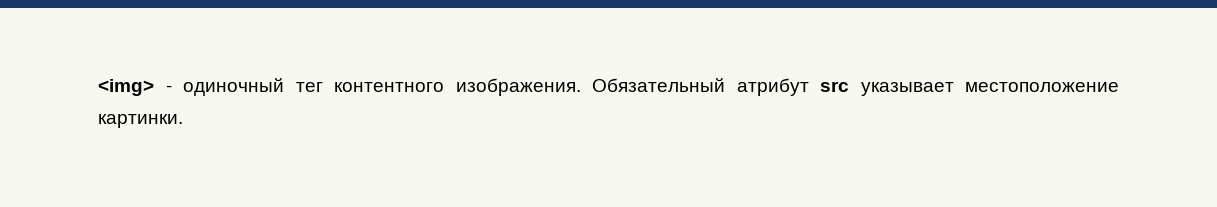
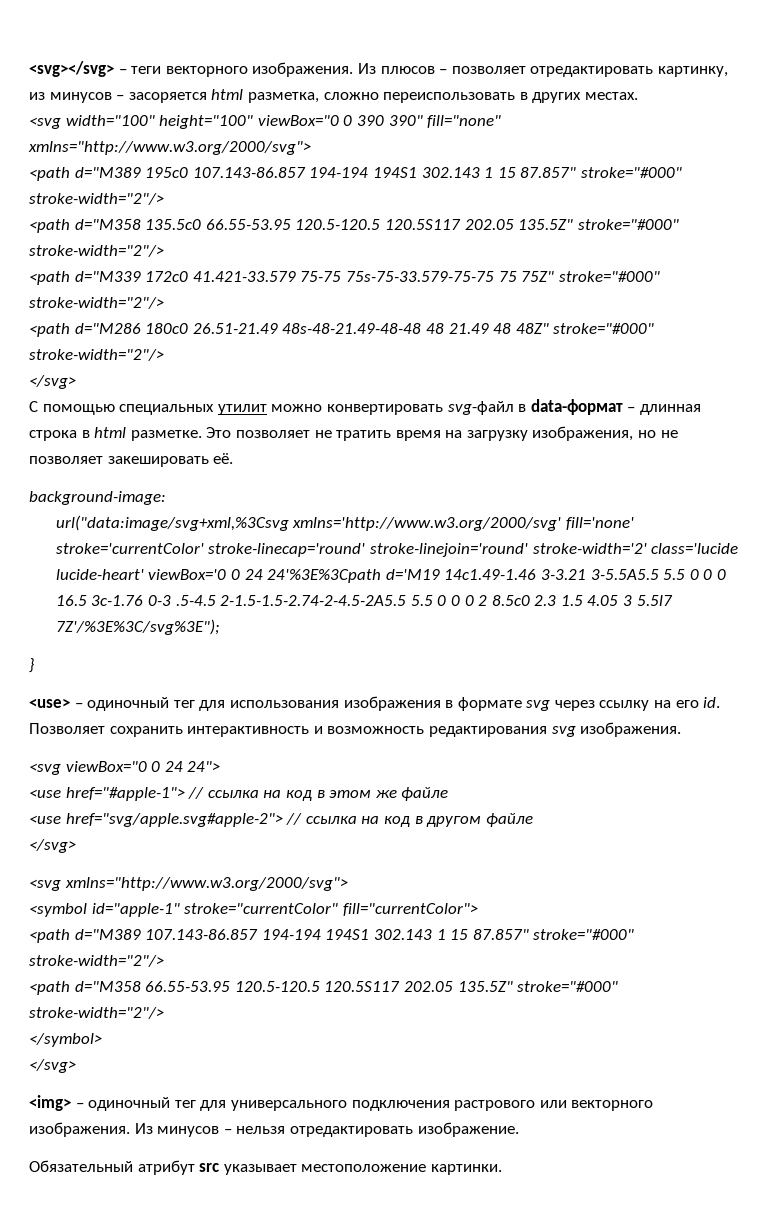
[98,78,581,96] <img> - одиночный тег контентного изображения. -> [29,61,728,77] [29,89,638,103] [29,115,502,129] [28,141,311,155] [29,167,682,181] [29,193,164,205] [29,219,679,233] [29,245,164,257] [29,271,660,285] [29,297,164,309] [29,323,655,337] [29,349,164,361] [29,375,76,389] [29,399,701,415] [29,426,678,441] [29,453,234,467] [29,491,166,505] [55,515,634,531] [55,543,739,557] [55,569,726,583] [55,595,673,606] [55,619,220,635] [29,658,34,673] [29,696,721,711] [29,722,682,737] [29,761,221,775] [29,787,449,801] [29,813,533,827] [29,839,76,853] [29,877,348,891] [29,903,478,917] [29,929,635,943] [29,955,164,967] [29,981,619,995] [29,1007,164,1019] [29,1033,102,1047] [29,1059,76,1073] [29,1095,654,1111] [29,1122,519,1137] <svg></svg> – теги векторного изображения. Из плюсов – позволяет отредактировать картинку, из минусов – засоряется html разметка, сложно переиспользовать в других местах. // <svg width="100" height="100" viewBox="0 0 390 390" fill="none" xmlns="http://www.w3.org/2000/svg"> // <path d="M389 195c0 107.143-86.857 194-194 194S1 302.143 1 15 87.857" stroke="#000" stroke-width="2"/> // <path d="M358 135.5c0 66.55-53.95 120.5-120.5 120.5S117 202.05 135.5Z" stroke="#000" stroke-width="2"/> // <path d="M339 172c0 41.421-33.579 75-75 75s-75-33.579-75-75 75 75Z" stroke="#000" stroke-width="2"/> // <path d="M286 180c0 26.51-21.49 48s-48-21.49-48-48 48 21.49 48 48Z" stroke="#000" stroke-width="2"/> // </svg> // С помощью специальных утилит можно конвертировать svg-файл в data-формат – длинная строка в html разметке. Это позволяет не тратить время на загрузку изображения, но не позволяет закешировать её. // background-image: // url("data:image/svg+xml,%3Csvg xmlns='http://www.w3.org/2000/svg' fill='none' stroke='currentColor' stroke-linecap='round' stroke-linejoin='round' stroke-width='2' class='lucide lucide-heart' viewBox='0 0 24 24'%3E%3Cpath d='M19 14c1.49-1.46 3-3.21 3-5.5A5.5 5.5 0 0 0 16.5 3c-1.76 0-3 .5-4.5 2-1.5-1.5-2.74-2-4.5-2A5.5 5.5 0 0 0 2 8.5c0 2.3 1.5 4.05 3 5.5l7 7Z'/%3E%3C/svg%3E"); // } // <use> – одиночный тег для использования изображения в формате svg через ссылку на его id. Позволяет сохранить интерактивность и возможность редактирования svg изображения. // <svg viewBox="0 0 24 24"> // <use href="#apple-1"> // ссылка на код в этом же файле // <use href="svg/apple.svg#apple-2"> // ссылка на код в другом файле // </svg> // <svg xmlns="http://www.w3.org/2000/svg"> // <symbol id="apple-1" stroke="currentColor" fill="currentColor"> // <path d="M389 107.143-86.857 194-194 194S1 302.143 1 15 87.857" stroke="#000" stroke-width="2"/> // <path d="M358 66.55-53.95 120.5-120.5 120.5S117 202.05 135.5Z" stroke="#000" stroke-width="2"/> // </symbol> // </svg> // <img> – одиночный тег для универсального подключения растрового или векторного изображения. Из минусов – нельзя отредактировать изображение. //

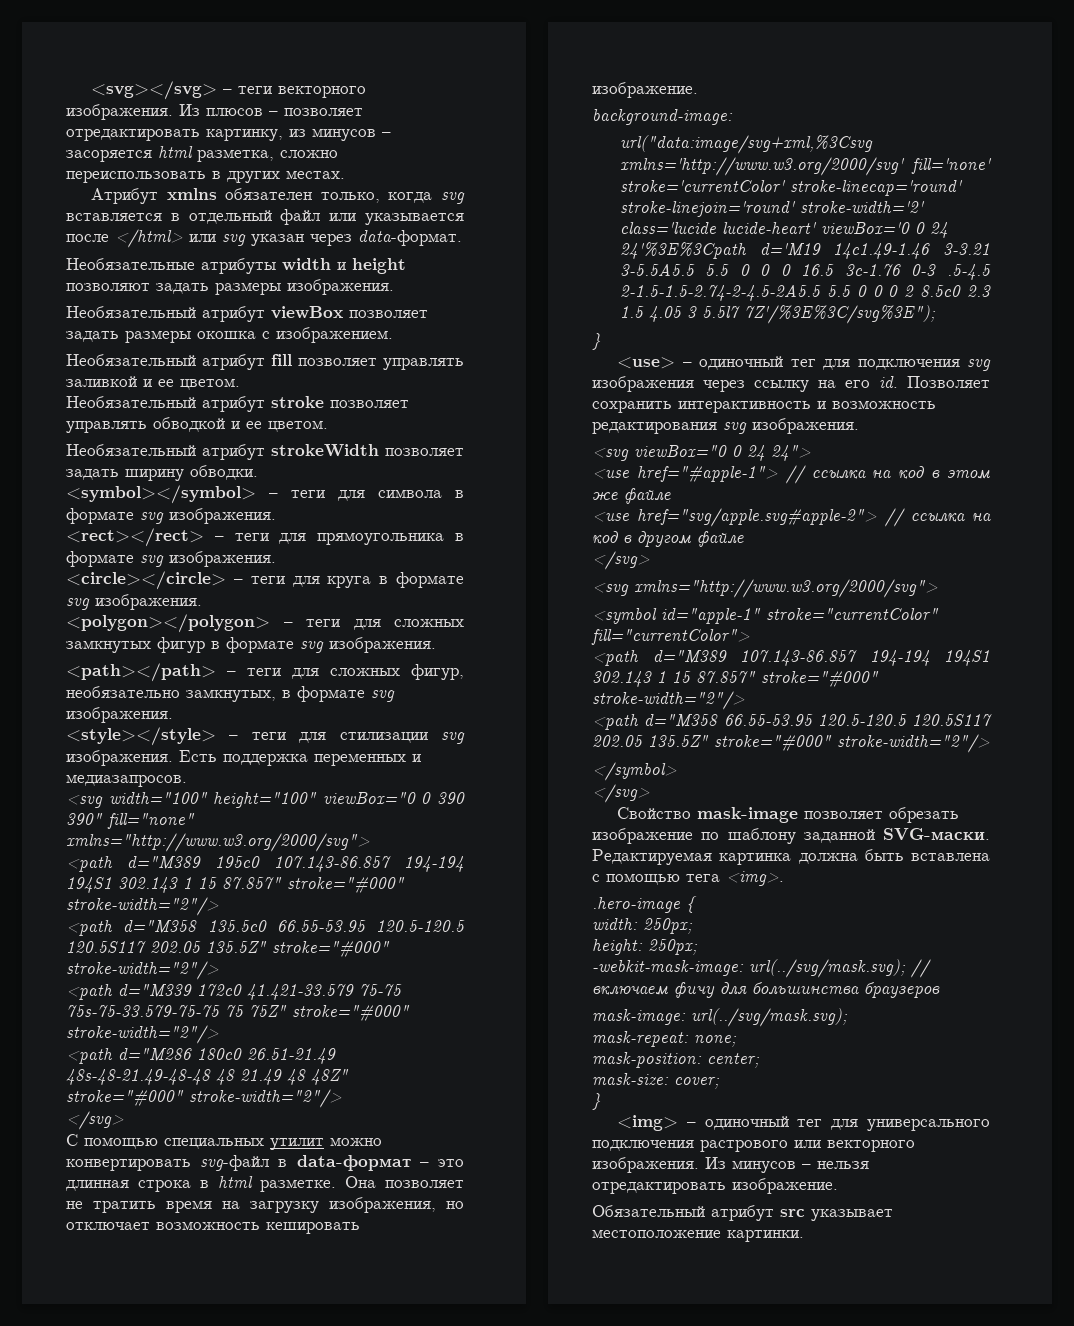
(638, 96) none -> [91,188,465,204] [66,209,464,225] [66,229,462,248] [66,258,406,274] [66,279,394,295] [66,306,428,322] [66,327,393,343] [66,354,464,370] [66,376,240,390] [66,396,409,412] [66,417,328,433] [66,444,464,460] [66,465,258,481] [66,485,464,504] [66,508,276,524] [66,528,465,547] [66,551,276,567] [66,571,464,590] [66,594,202,610] [66,614,464,633] [66,637,436,653] [66,663,464,682] [66,686,395,702] [66,707,173,723] [66,727,465,746] [66,750,421,766] [66,774,187,787] // Атрибут xmlns обязателен только, когда svg вставляется в отдельный файл или указывается после </html> или svg указан через data-формат. // Необязательные атрибуты width и height позволяют задать размеры изображения. // Необязательный атрибут viewBox позволяет задать размеры окошка с изображением. // Необязательный атрибут fill позволяет управлять заливкой и ее цветом. // Необязательный атрибут stroke позволяет управлять обводкой и ее цветом. // Необязательный атрибут strokeWidth позволяет задать ширину обводки. // <symbol></symbol> – теги для символа в формате svg изображения. // <rect></rect> – теги для прямоугольника в формате svg изображения. // <circle></circle> – теги для круга в формате svg изображения. // <polygon></polygon> – теги для сложных замкнутых фигур в формате svg изображения. // <path></path> – теги для сложных фигур, необязательно замкнутых, в формате svg изображения. // <style></style> – теги для стилизации svg изображения. Есть поддержка переменных и медиазапросов.
(636, 409) none -> [437,1159,464,1167] это
[206,427,232,438] Это -> [345,1176,376,1188] Она
[660,430,678,438] [29,453,234,467] не позволяет закешировать её. -> [66,1221,360,1234] [592,82,698,98] отключает возможность кешировать изображение.
[229,696,551,711] использования изображения в формате svg -> [857,359,991,371] [592,376,694,392] подключения svg изображения
(76, 1066) none -> [617,807,960,823] [592,828,990,844] [592,849,990,865] [592,871,784,886] [592,896,697,913] [592,918,693,934] [592,939,698,955] [592,959,931,978] [592,982,940,999] [592,1008,848,1027] [592,1031,737,1047] [592,1052,760,1068] [592,1073,720,1089] [592,1093,601,1110] // Свойство mask-image позволяет обрезать изображение по шаблону заданной SVG-маски. Редактируемая картинка должна быть вставлена с помощью тега <img>. // .hero-image { // width: 250px; // height: 250px; // -webkit-mask-image: url(../svg/mask.svg); // включаем фичу для большинства браузеров // mask-image: url(../svg/mask.svg); // mask-repeat: none; // mask-position: center; // mask-size: cover; // }

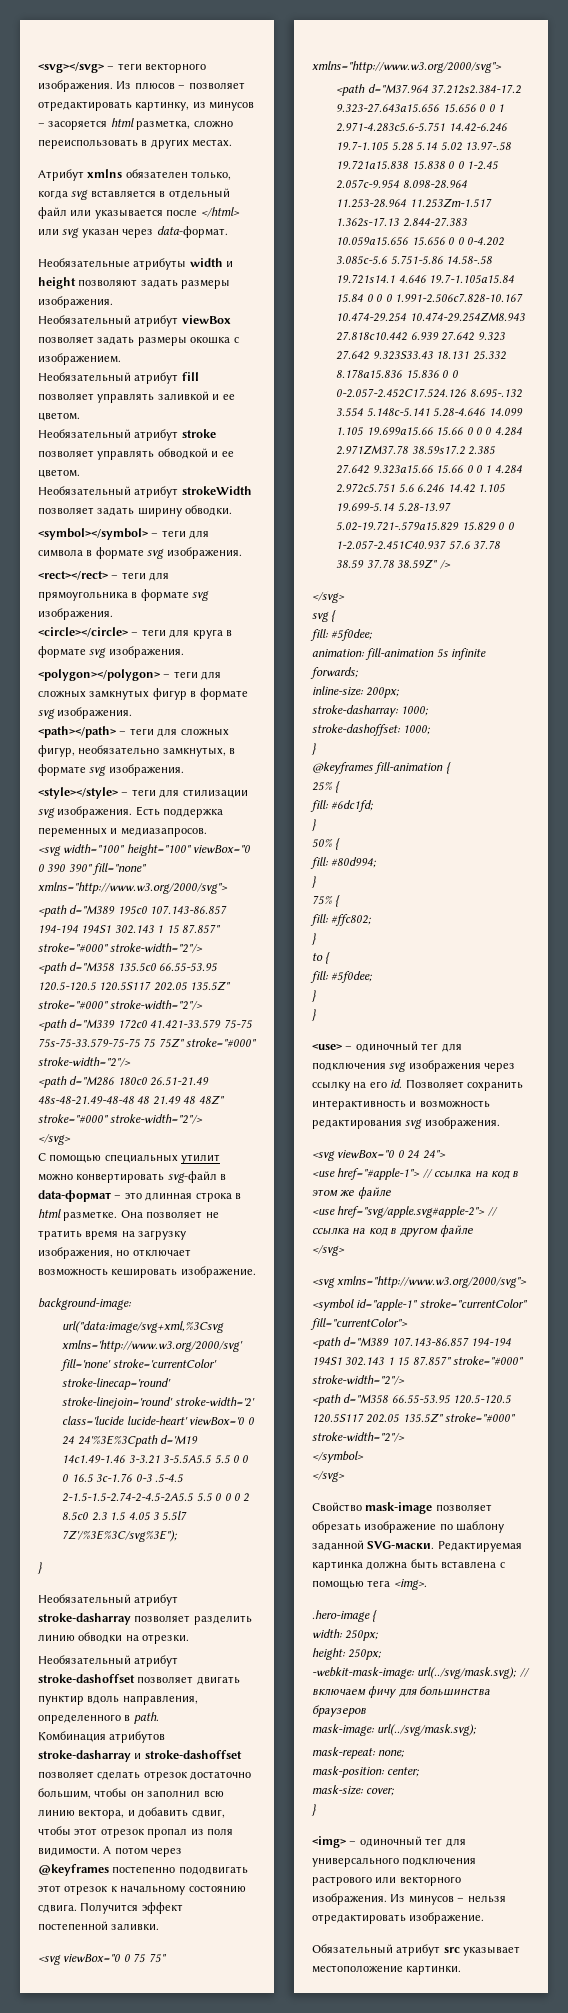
(601, 341) none -> [38,1594,179,1606] [38,1613,252,1625] [38,1632,190,1644] [38,1655,179,1667] [38,1674,240,1685] [38,1695,198,1705] [38,1712,159,1724] [38,1731,166,1743] [38,1750,242,1762] [38,1771,252,1781] [38,1788,224,1799] [38,1807,225,1819] [38,1826,233,1838] [38,1846,183,1857] [38,1864,248,1876] [38,1885,246,1895] [38,1902,183,1914] [38,1921,160,1931] [38,1953,167,1965] [312,61,502,73] [336,84,522,96] [336,103,504,113] [336,122,508,132] [336,141,511,151] [336,160,499,170] [336,179,467,189] [336,198,492,208] [336,217,467,227] [336,237,504,246] [336,255,493,265] [336,274,515,284] [336,293,523,303] [336,312,525,322] [336,331,505,341] [336,350,506,360] [336,369,458,379] [336,388,522,398] [336,408,523,417] [336,427,522,436] [336,445,497,455] [336,464,522,474] [336,483,506,493] [336,502,451,512] [336,521,514,531] [336,540,501,550] [336,559,451,569] [312,592,345,603] [312,610,337,622] [310,629,373,641] [312,648,487,660] [310,667,358,679] [312,686,400,698] [312,705,429,717] [312,724,431,736] [311,743,316,755] [312,762,451,774] [312,781,341,793] [310,800,374,812] [311,819,316,831] [312,838,341,850] [310,857,377,869] [311,876,316,888] [312,895,341,907] [310,914,372,926] [311,933,316,945] [312,952,331,964] [310,971,373,983] [311,990,316,1002] [311,1009,316,1021] // Необязательный атрибут stroke-dasharray позволяет разделить линию обводки на отрезки. // Необязательный атрибут stroke-dashoffset позволяет двигать пунктир вдоль направления, определенного в path. // Комбинация атрибутов stroke-dasharray и stroke-dashoffset позволяет сделать отрезок достаточно большим, чтобы он заполнил всю линию вектора, и добавить сдвиг, чтобы этот отрезок пропал из поля видимости. А потом через @keyframes постепенно пододвигать этот отрезок к начальному состоянию сдвига. Получится эффект постепенной заливки. // <svg viewBox="0 0 75 75" xmlns="http://www.w3.org/2000/svg"> // <path d="M37.964 37.212s2.384-17.2 9.323-27.643a15.656 15.656 0 0 1 2.971-4.283c5.6-5.751 14.42-6.246 19.7-1.105 5.28 5.14 5.02 13.97-.58 19.721a15.838 15.838 0 0 1-2.45 2.057c-9.954 8.098-28.964 11.253-28.964 11.253Zm-1.517 1.362s-17.13 2.844-27.383 10.059a15.656 15.656 0 0 0-4.202 3.085c-5.6 5.751-5.86 14.58-.58 19.721s14.1 4.646 19.7-1.105a15.84 15.84 0 0 0 1.991-2.506c7.828-10.167 10.474-29.254 10.474-29.254ZM8.943 27.818c10.442 6.939 27.642 9.323 27.642 9.323S33.43 18.131 25.332 8.178a15.836 15.836 0 0 0-2.057-2.452C17.524.126 8.695-.132 3.554 5.148c-5.141 5.28-4.646 14.099 1.105 19.699a15.66 15.66 0 0 0 4.284 2.971ZM37.78 38.59s17.2 2.385 27.642 9.323a15.66 15.66 0 0 1 4.284 2.972c5.751 5.6 6.246 14.42 1.105 19.699-5.14 5.28-13.97 5.02-19.721-.579a15.829 15.829 0 0 1-2.057-2.451C40.937 57.6 37.78 38.59 37.78 38.59Z" /> // </svg> // svg { // fill: #5f0dee; // animation: fill-animation 5s infinite forwards; // inline-size: 200px; // stroke-dasharray: 1000; // stroke-dashoffset: 1000; // } // @keyframes fill-animation { // 25% { // fill: #6dc1fd; // } // 50% { // fill: #80d994; // } // 75% { // fill: #ffc802; // } // to { // fill: #5f0dee; // } // }

